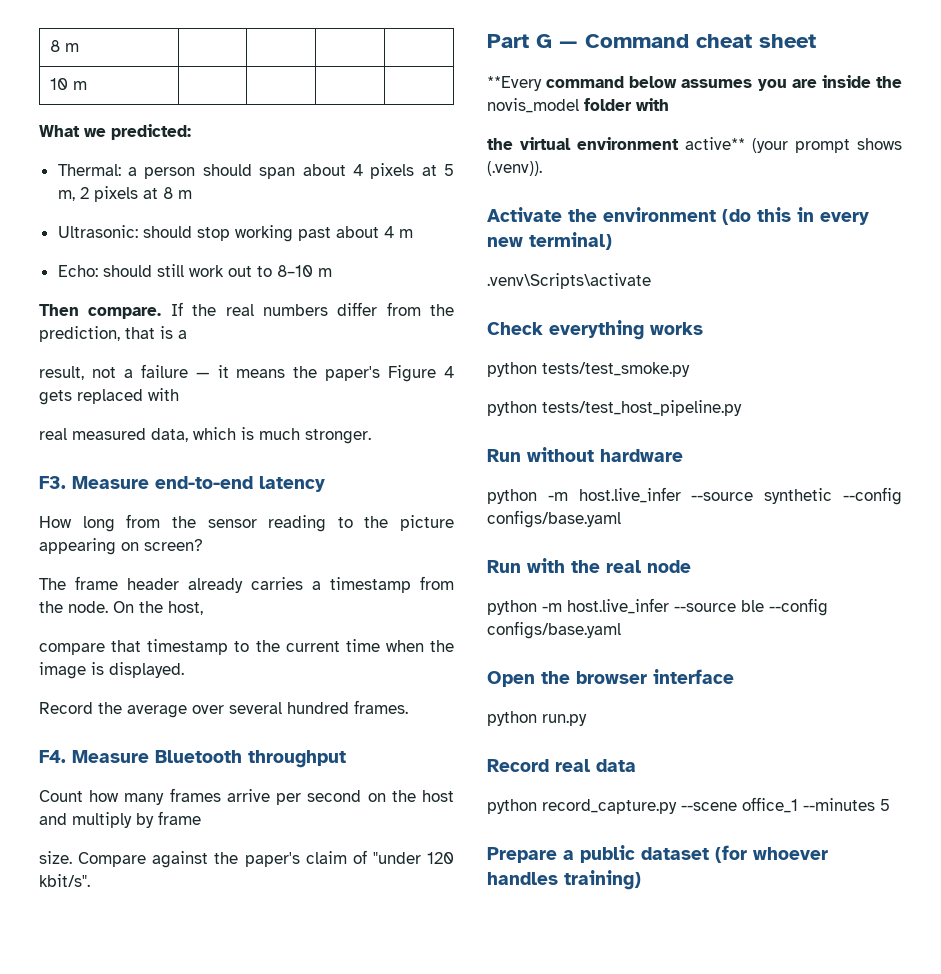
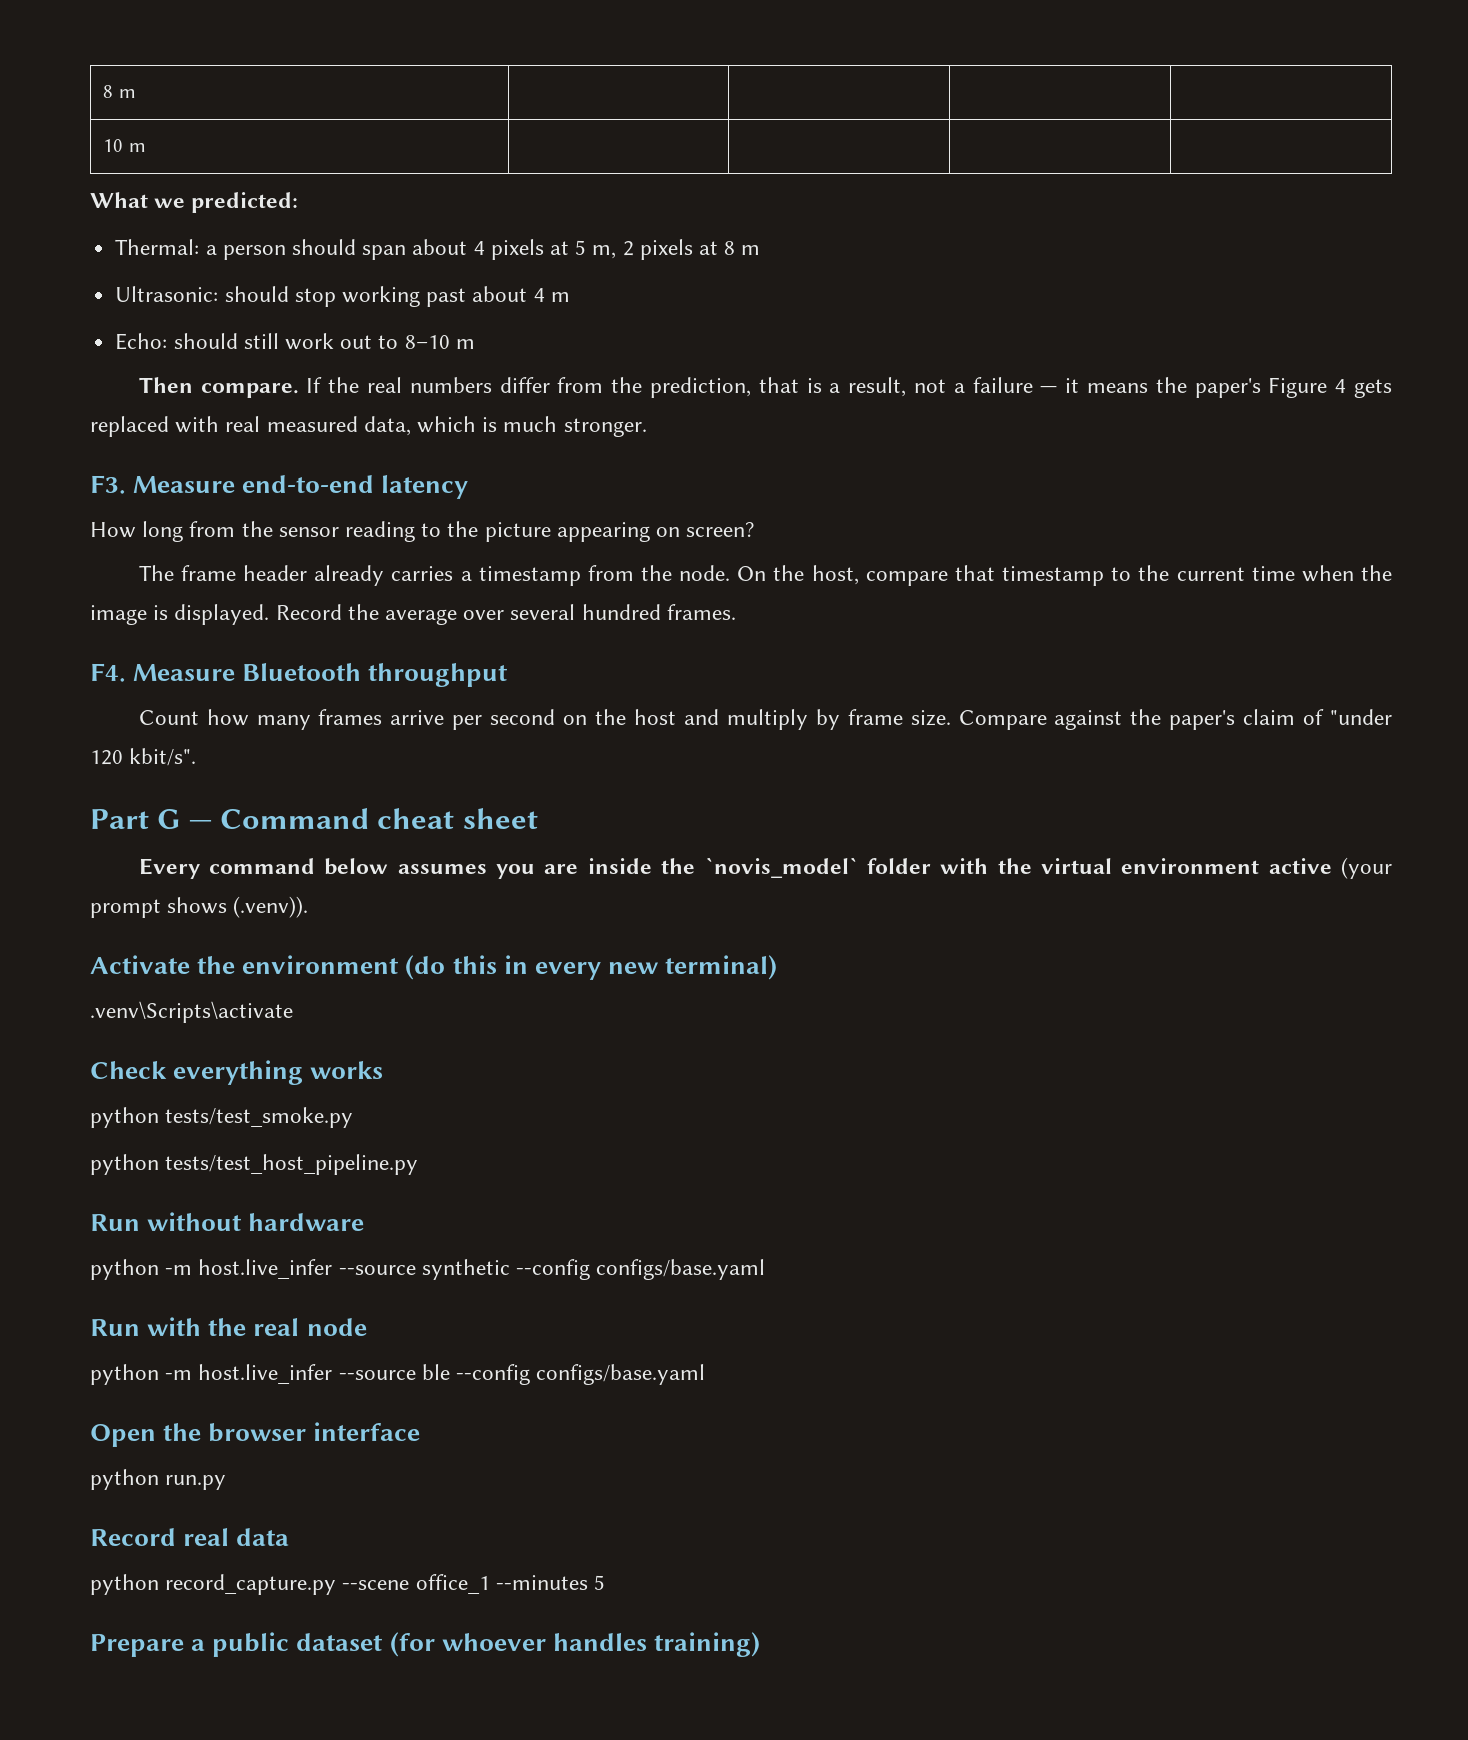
(187, 334) // -> (841, 388) none
(179, 394) // -> (220, 424) none
(203, 608) // -> (859, 575) none
(184, 670) // -> (270, 614) none
(201, 818) // -> (903, 717) none
[487,76,542,91] **Every -> [138,858,200,879] Every
[487,98,579,113] novis_model -> [704,857,858,878] `novis_model`
(669, 104) // -> (989, 866) none
[685,137,745,150] active** -> [1268,858,1332,874] active

